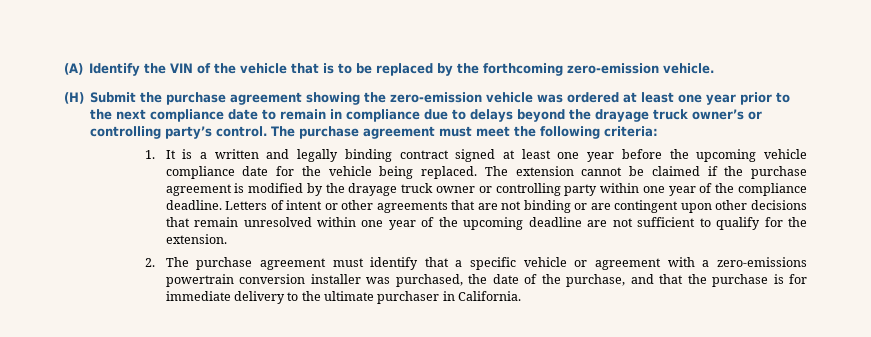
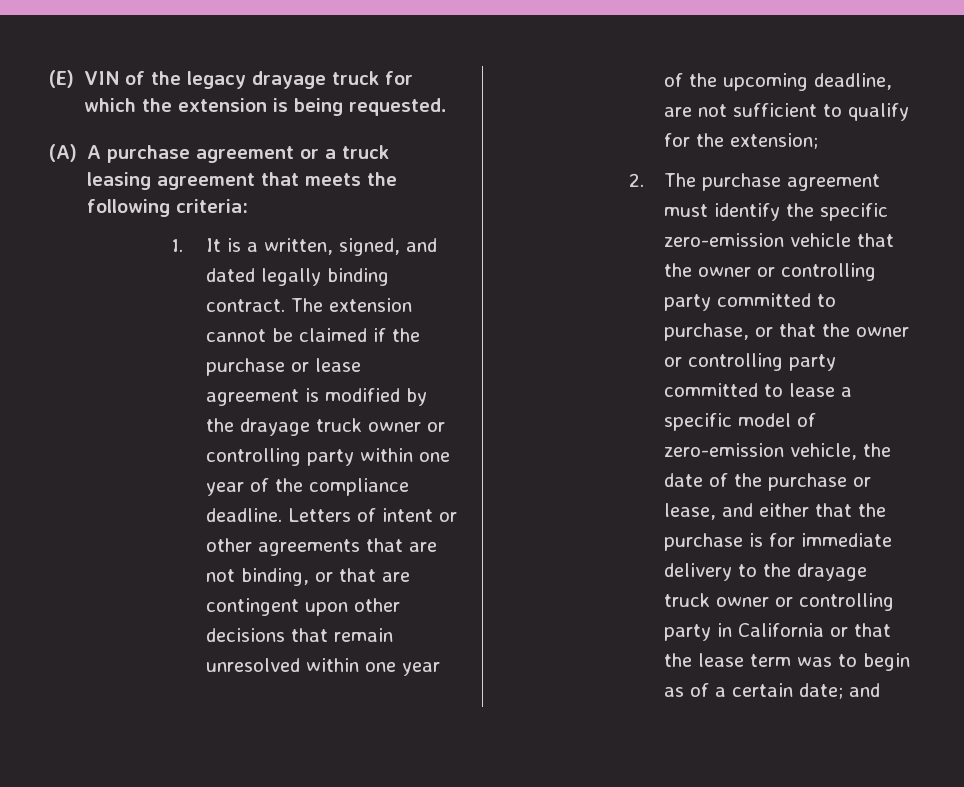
[64,63,715,76] [64,92,791,105] [90,109,763,122] [90,126,511,139] (A) Identify the VIN of the vehicle that is to be replaced by the forthcoming zero-emission vehicle. // (H) Submit the purchase agreement showing the zero-emission vehicle was ordered at least one year prior to the next compliance date to remain in compliance due to delays beyond the drayage truck owner’s or controlling party’s control. The purchase agreement must meet -> [49,70,414,89] [84,98,448,116] [49,144,390,163] [87,172,362,190] (E) VIN of the legacy drayage truck for which the extension is being requested. // (A) A purchase agreement or a truck leasing agreement that meets
[214,149,808,162] [165,166,478,179] written and legally binding contract signed at least one year before the upcoming vehicle compliance date for the vehicle being replaced. -> [263,238,437,256] [205,268,389,286] [205,299,285,312] written, signed, and dated legally binding contract.
(807, 172) none -> [290,358,361,372] or lease
[523,200,588,213] binding or -> [240,568,376,586] binding, or that
[528,217,582,227] deadline -> [813,73,892,90] deadline,
[165,234,227,244] extension. -> [729,133,818,149] extension;
[424,257,808,270] [165,274,654,287] that a specific vehicle or agreement with a zero-emissions powertrain conversion installer was purchased, the date of the purchase, and -> [785,203,888,221] [663,233,894,247] [663,263,876,281] [663,293,836,311] [663,323,909,341] [663,353,836,371] [663,383,852,397] [663,413,816,431] [663,443,891,460] [663,473,871,491] [663,503,809,520] the specific zero-emission vehicle that the owner or controlling party committed to purchase, or that the owner or controlling party committed to lease a specific model of zero-emission vehicle, the date of the purchase or lease, and either
[324,291,522,304] ultimate purchaser in California. -> [796,563,867,581] [663,593,894,611] [663,623,891,641] [663,653,910,671] [663,683,880,699] drayage truck owner or controlling party in California or that the lease term was to begin as of a certain date; and

